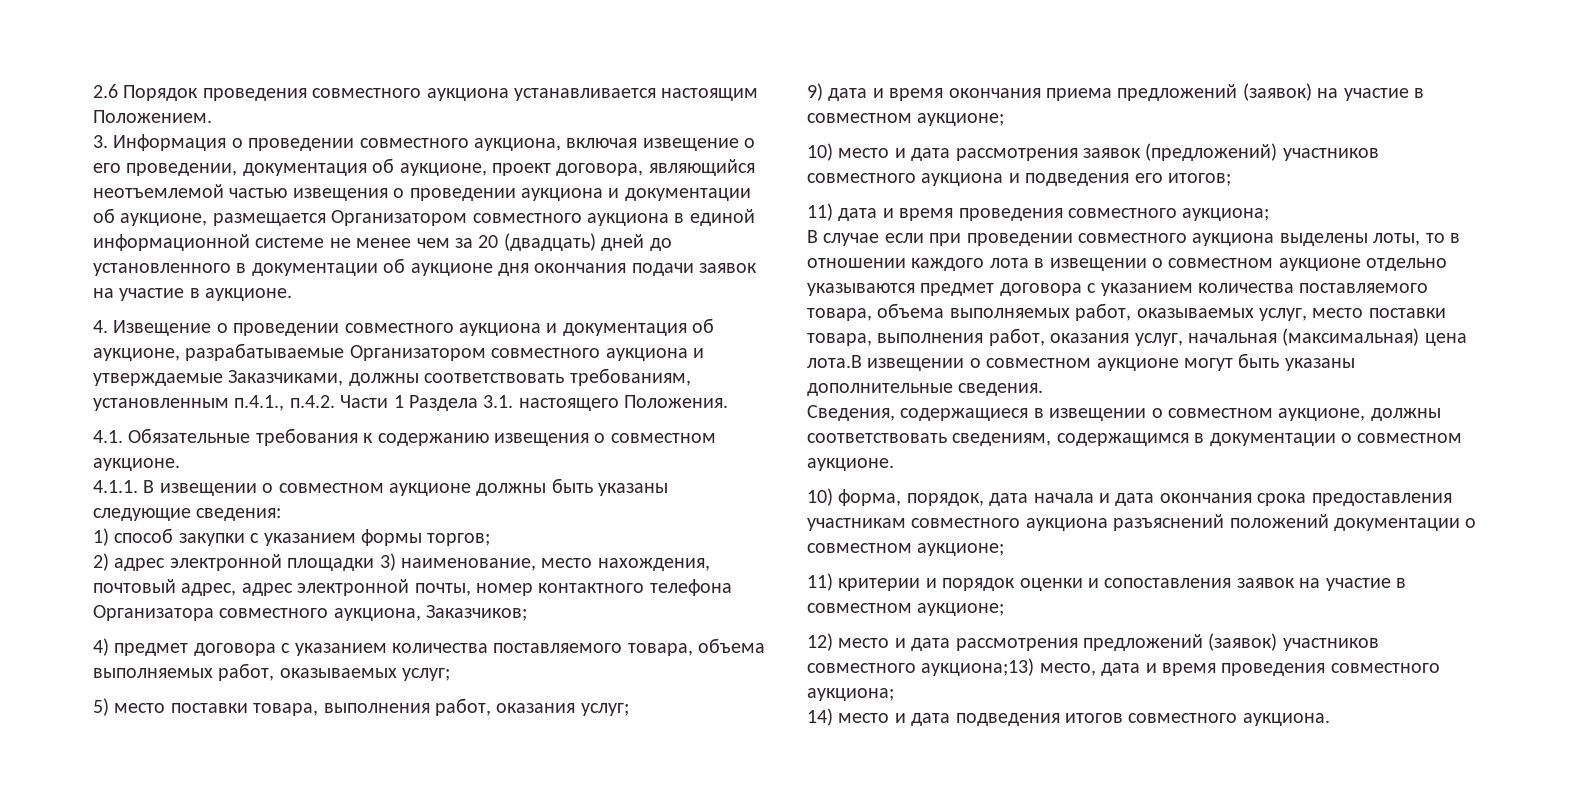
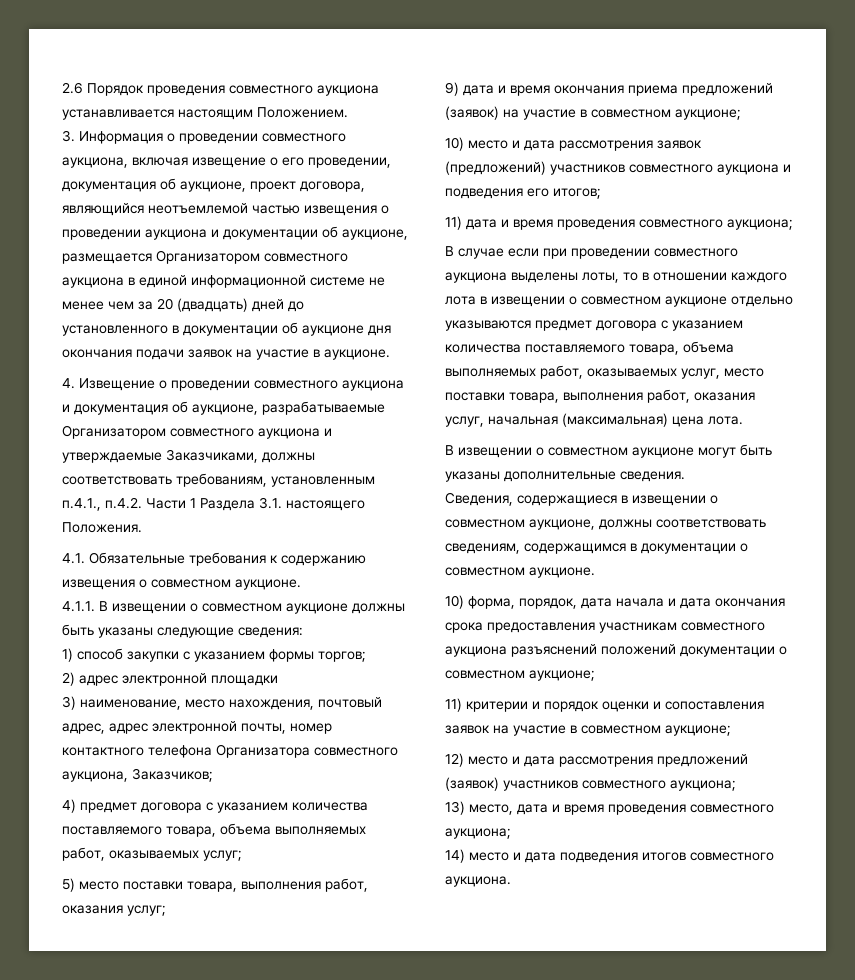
(375, 564) none -> (278, 680) //
[807,355,862,368] лота.В -> [708,416,743,425] [445,445,454,455] лота. // В
[921,658,1035,676] аукциона;13) -> [670,780,736,791] [445,801,465,815] аукциона; // 13)

